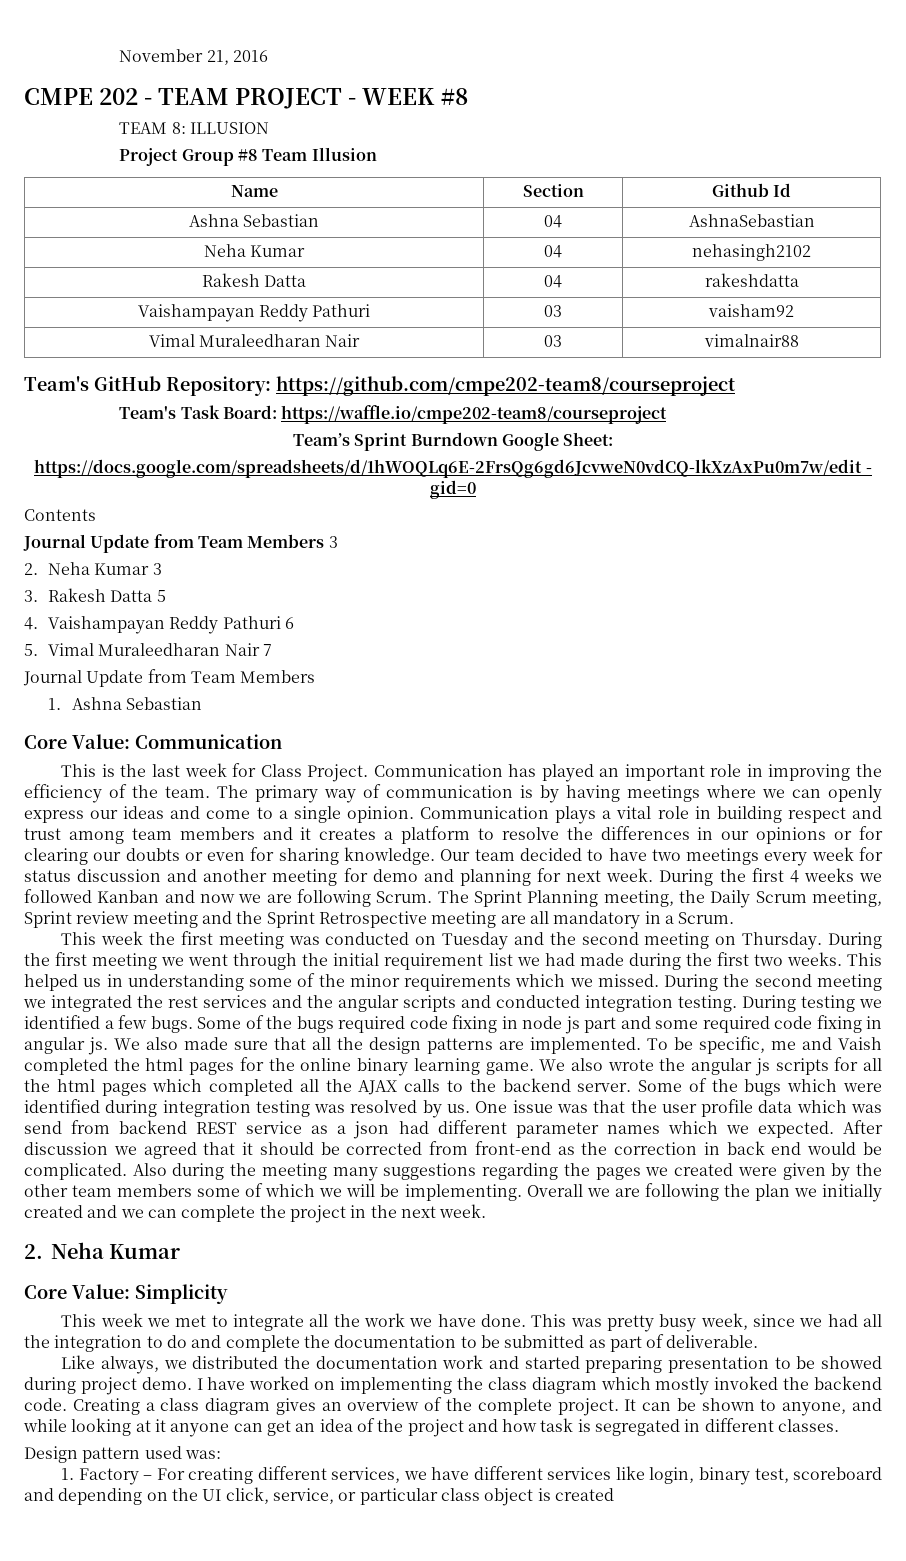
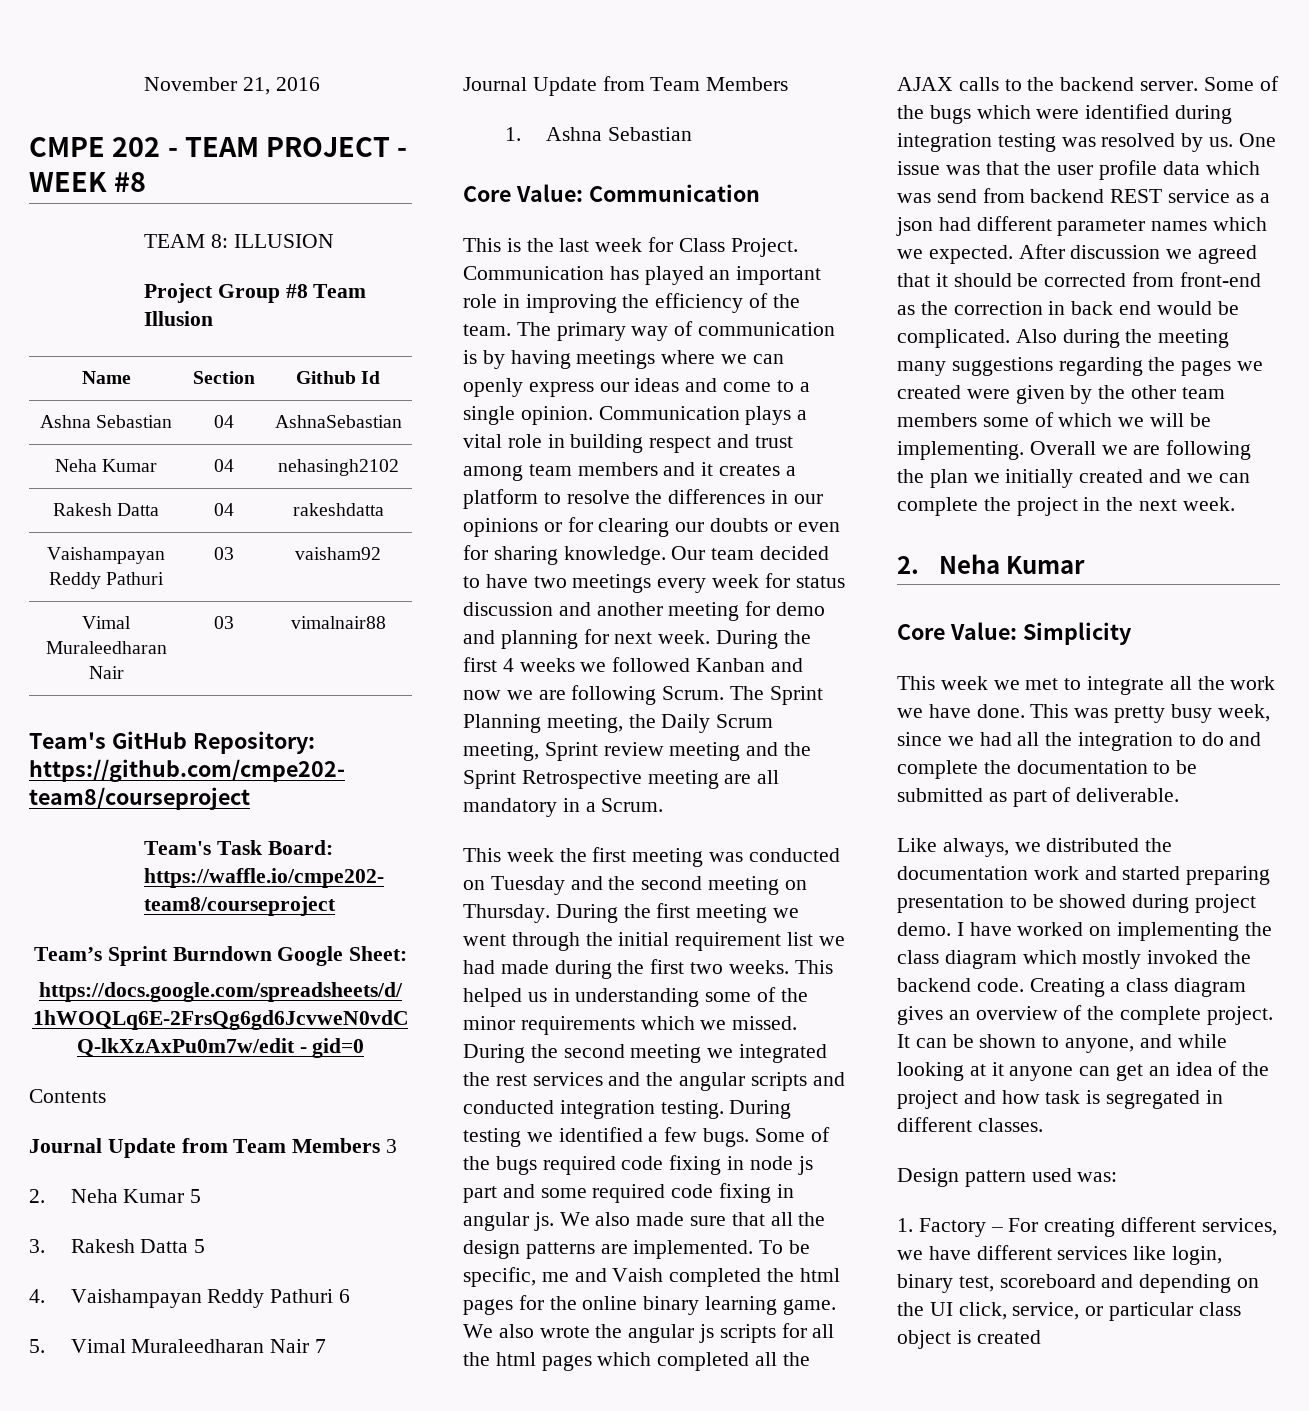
[152,563,162,575] 3 -> [190,1189,202,1203] 5

